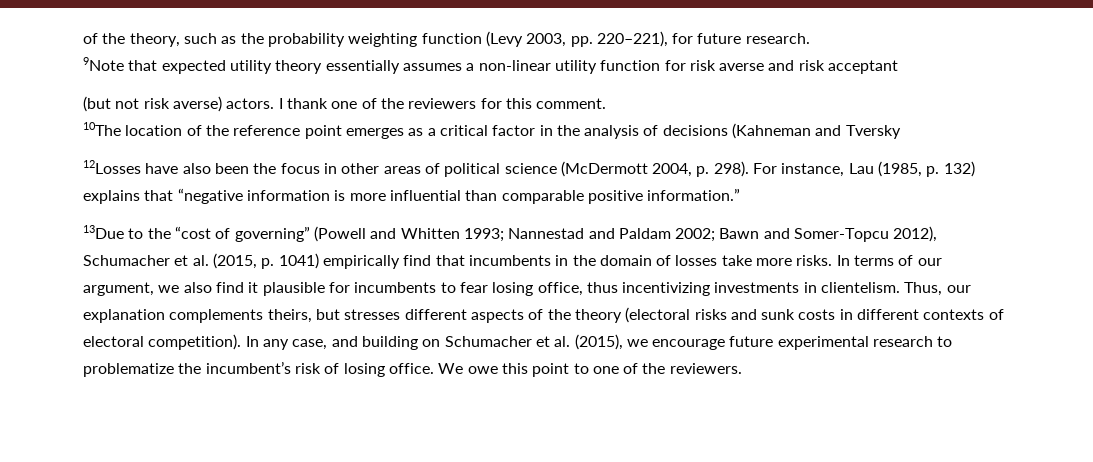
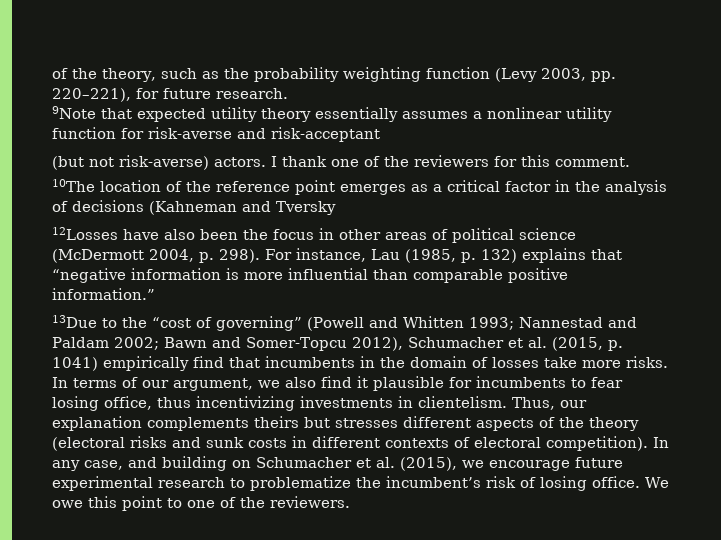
[478,60,551,71] non-linear -> [487,107,562,119] nonlinear
[689,60,899,74] risk averse and risk acceptant -> [148,127,380,142] risk-averse and risk-acceptant
[143,96,222,112] risk averse) -> [119,155,209,170] risk-averse)
[267,309,312,323] theirs, -> [254,416,299,428] theirs

